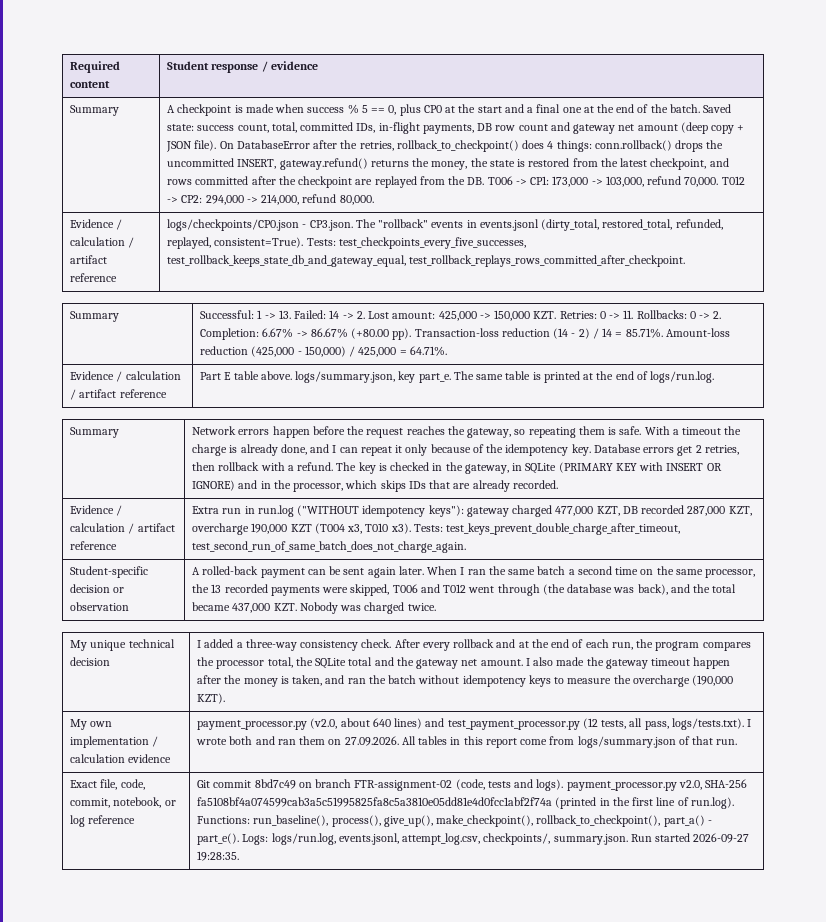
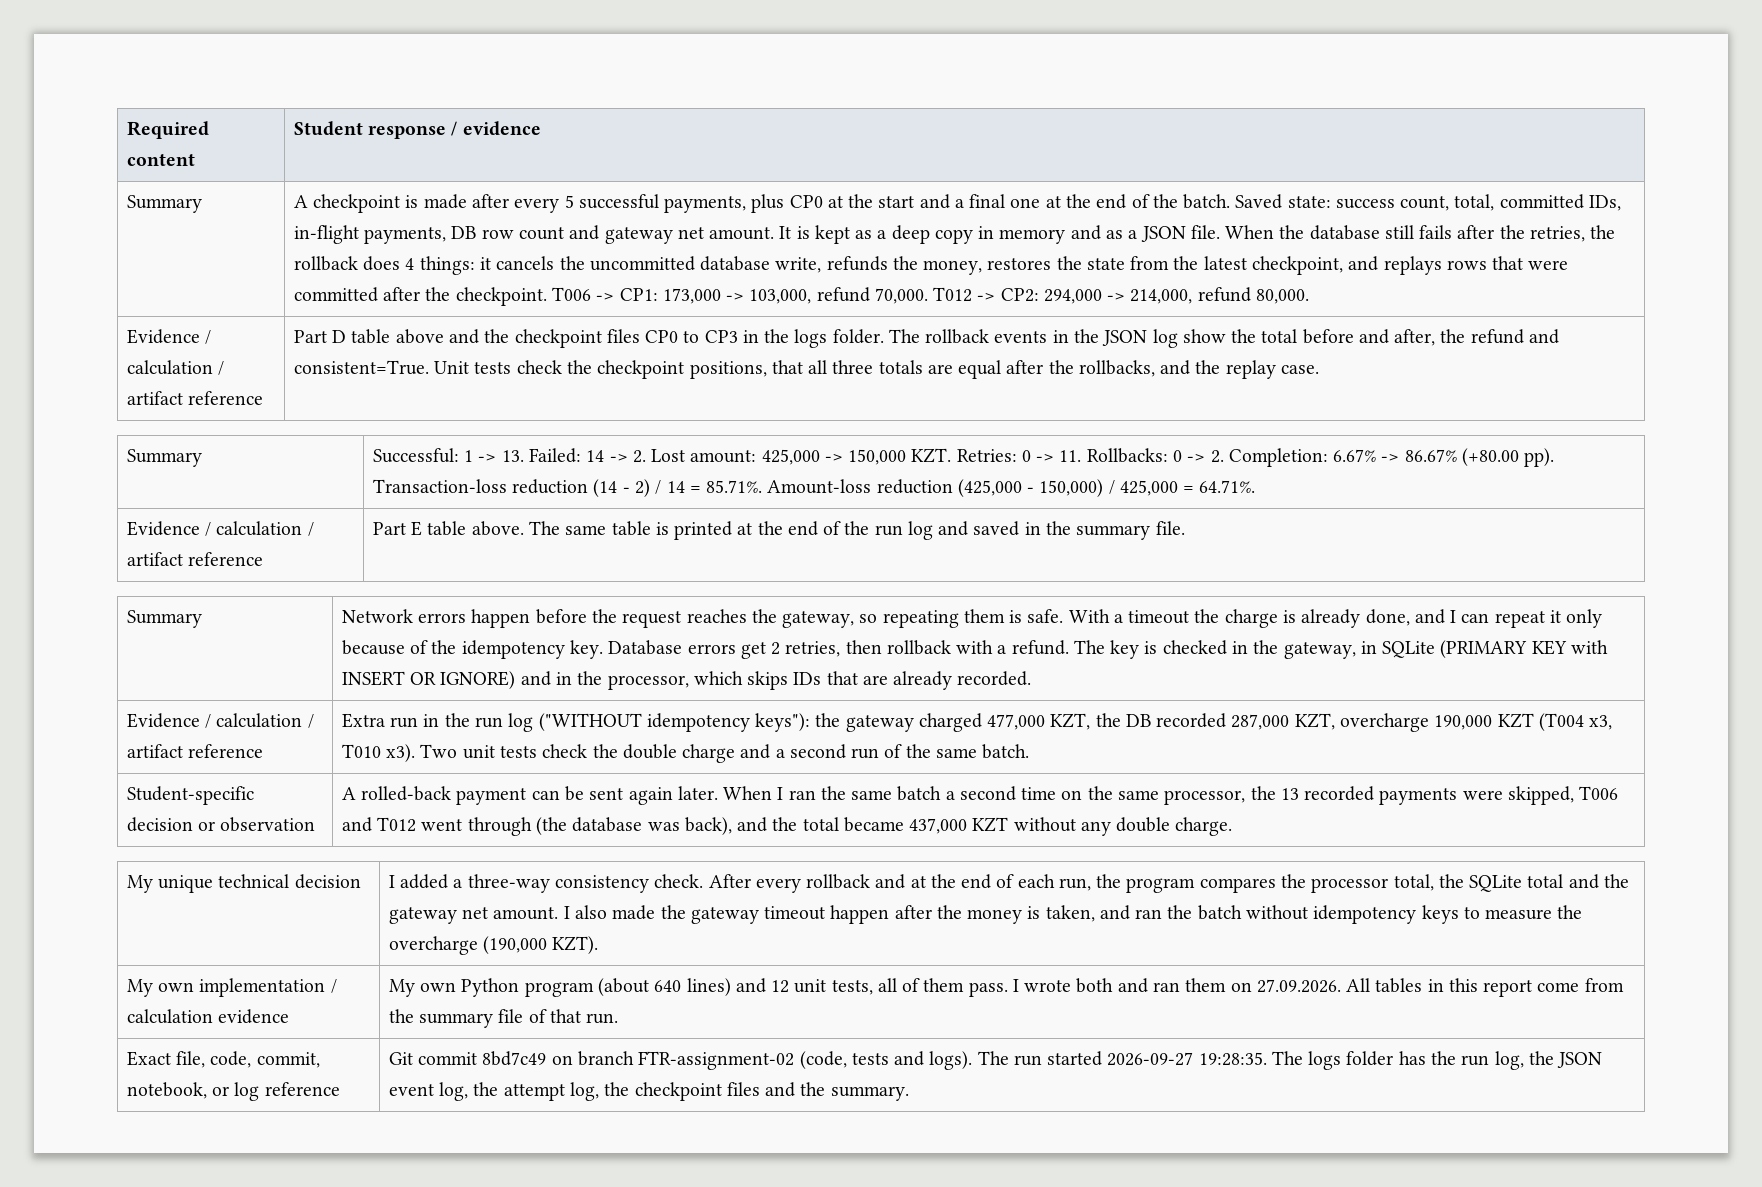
[275,104,397,115] when success % 5 == 0, -> [471,194,747,213] after every 5 successful payments,
[637,122,745,134] [166,140,310,152] amount (deep copy + JSON file). On DatabaseError -> [709,225,1453,244] amount. It is kept as a deep copy in memory and as a JSON file. When the database still fails
[396,140,519,152] rollback_to_checkpoint() -> [1590,225,1616,239] [293,256,358,271] the rollback
[594,140,724,152] [167,158,409,170] conn.rollback() drops the uncommitted INSERT, gateway.refund() returns -> [479,256,888,273] it cancels the uncommitted database write, refunds
(468, 165) none -> [987,258,1052,270] restores
[517,158,570,167] is restored -> (1125, 264) none
[167,176,485,188] rows committed after the checkpoint are replayed from the DB. -> [1383,256,1569,275] [293,287,547,306] replays rows that were committed after the checkpoint.
[167,219,723,231] [167,237,526,249] [167,255,686,267] logs/checkpoints/CP0.json - CP3.json. The "rollback" events in events.jsonl (dirty_total, restored_total, refunded, replayed, consistent=True). Tests: test_checkpoints_every_five_successes, test_rollback_keeps_state_db_and_gateway_equal, test_rollback_replays_rows_committed_after_checkpoint. -> [293,329,1559,348] [293,360,1319,379] Part D table above and the checkpoint files CP0 to CP3 in the logs folder. The rollback events in the JSON log show the total before and after, the refund and consistent=True. Unit tests check the checkpoint positions, that all three totals are equal after the rollbacks, and the replay case.
[295,371,451,383] logs/summary.json, key part_e. -> (524, 528) none
[650,371,715,383] logs/run.log. -> [844,521,1185,540] the run log and saved in the summary file.
[257,505,294,517] run.log -> [444,713,534,732] the run log
(464, 511) none -> [815,713,841,727] the
(620, 511) none -> [1095,713,1121,727] the
[413,523,681,535] [192,541,467,553] Tests: test_keys_prevent_double_charge_after_timeout, test_second_run_of_same_batch_does_not_charge_again. -> [420,744,1030,763] Two unit tests check the double charge and a second run of the same batch.
[273,602,436,614] KZT. Nobody was charged twice. -> [972,817,1233,836] KZT without any double charge.
[197,718,744,730] payment_processor.py (v2.0, about 640 lines) and test_payment_processor.py (12 tests, all pass, logs/tests.txt). -> [388,978,1008,997] My own Python program (about 640 lines) and 12 unit tests, all of them pass.
[577,736,676,748] logs/summary.json -> [388,1009,524,1028] the summary file
[566,779,748,791] [197,797,734,809] [197,815,712,827] [197,833,750,845] [197,851,240,861] payment_processor.py v2.0, SHA-256 fa5108bf4a074599cab3a5c51995825fa8c5a3810e05dd81e4d0fcc1abf2f74a (printed in the first line of run.log). Functions: run_baseline(), process(), give_up(), make_checkpoint(), rollback_to_checkpoint(), part_a() - part_e(). Logs: logs/run.log, events.jsonl, attempt_log.csv, checkpoints/, summary.json. Run started 2026-09-27 19:28:35. -> [977,1051,1603,1070] [388,1082,909,1101] The run started 2026-09-27 19:28:35. The logs folder has the run log, the JSON event log, the attempt log, the checkpoint files and the summary.

